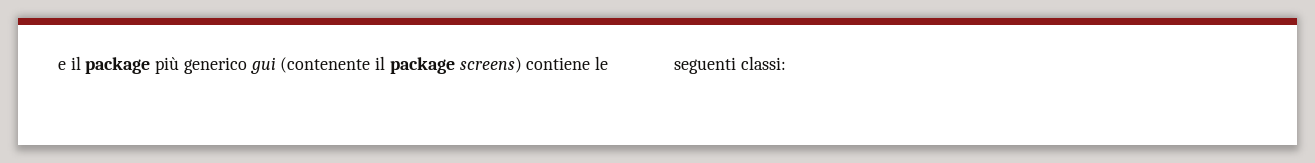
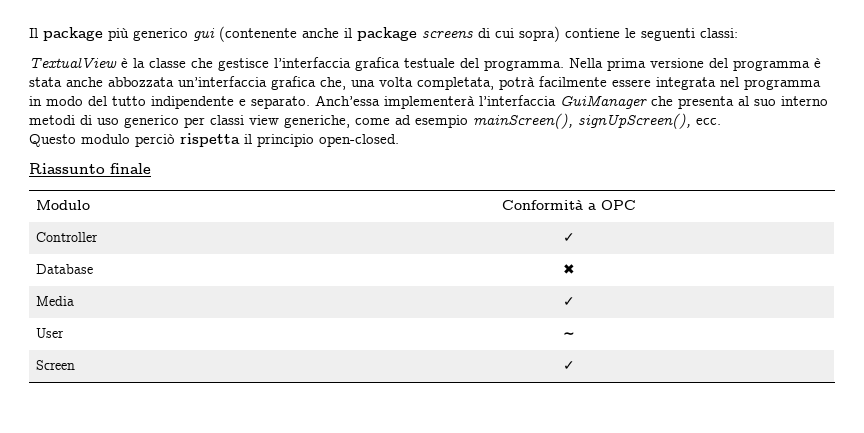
[58,56,81,70] e il -> [29,28,38,38] Il
[375,56,522,74] il package screens) -> [302,26,560,42] anche il package screens di cui sopra)
(786, 63) none -> [29,57,821,71] [29,76,821,90] [29,95,828,109] [29,113,721,129] [29,133,399,147] [29,163,151,174] [36,200,91,210] [501,200,636,210] [36,232,99,242] [562,233,575,242] [36,264,94,274] [562,264,575,274] [36,296,75,306] [562,297,575,306] [36,328,65,338] [562,332,575,338] [36,360,76,370] [562,361,575,370] // TextualView è la classe che gestisce l’interfaccia grafica testuale del programma. Nella prima versione del programma è stata anche abbozzata un’interfaccia grafica che, una volta completata, potrà facilmente essere integrata nel programma in modo del tutto indipendente e separato. Anch’essa implementerà l’interfaccia GuiManager che presenta al suo interno metodi di uso generico per classi view generiche, come ad esempio mainScreen(), signUpScreen(), ecc. // Questo modulo perciò rispetta il principio open-closed. // Riassunto finale // Modulo | Conformità a OPC // Controller | ✓ // Database | ✖ // Media | ✓ // User | ∼ // Screen | ✓

